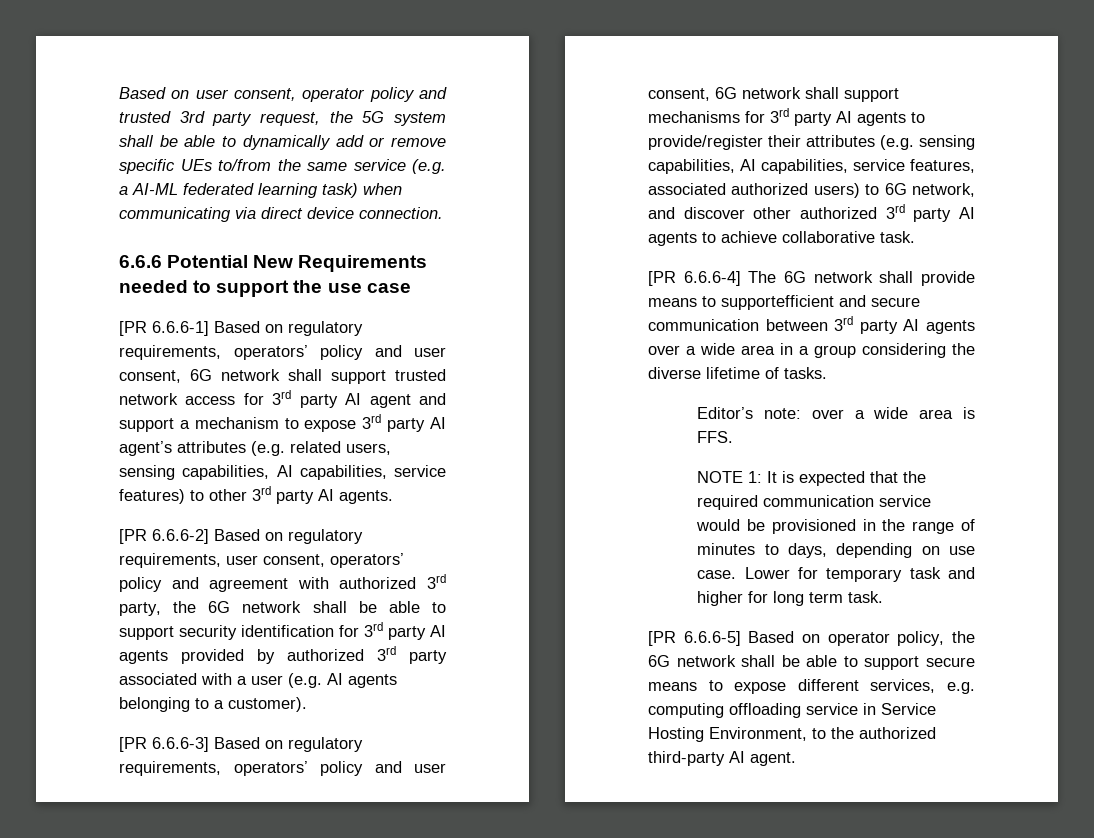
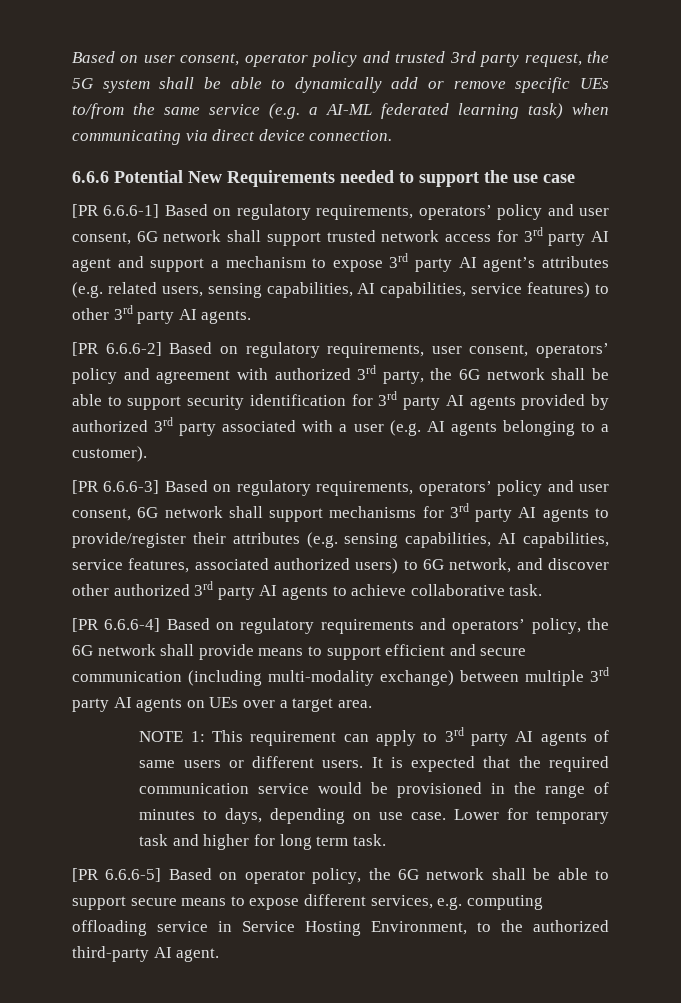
[748,271,777,283] The -> [166,618,609,634] Based on regulatory requirements and operators’ policy, the
[721,295,834,310] supportefficient -> [326,644,446,660] support efficient
[765,316,975,334] [648,343,975,358] [648,367,827,379] [697,407,975,419] [697,431,734,443] [697,471,763,483] between 3rd party AI agents over a wide area in a group considering the diverse lifetime of tasks. // Editor’s note: over a wide area is FFS. // NOTE 1: -> [188,667,609,686] [72,697,372,712] [139,727,610,746] [139,756,364,768] (including multi-modality exchange) between multiple 3rd party AI agents on UEs over a target area. // NOTE 1: This requirement can apply to 3rd party AI agents of same users or different users.

